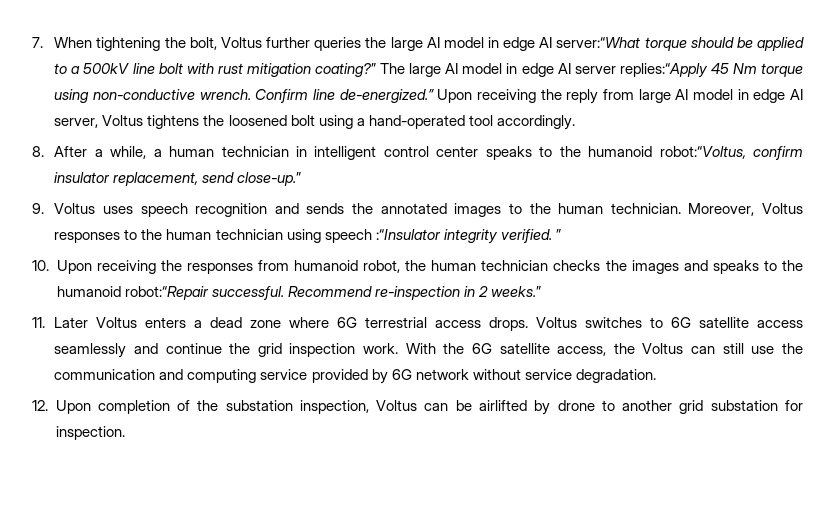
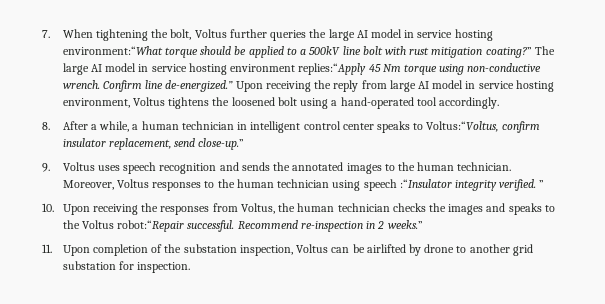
[503,37,641,51] edge AI server:“What -> [417,29,493,41] [62,46,163,55] service hosting environment:“What
[521,63,616,77] edge AI server -> [151,63,296,75] service hosting environment
[753,89,803,103] [54,118,99,128] edge AI server, -> [478,80,554,92] [62,98,130,108] service hosting environment,
[559,146,746,159] the humanoid robot:“Voltus, -> [426,121,499,132] Voltus:“Voltus,
[293,260,401,273] humanoid robot, -> [240,203,275,214] Voltus,
[56,286,121,297] humanoid -> [81,220,114,229] Voltus
[54,317,803,331] [54,343,804,358] [54,369,656,384] [32,400,48,411] Later Voltus enters a dead zone where 6G terrestrial access drops. Voltus switches to 6G satellite access seamlessly and continue the grid inspection work. With the 6G satellite access, the Voltus can still use the communication and computing service provided by 6G network without service degradation. // 12. -> (52, 248) none

